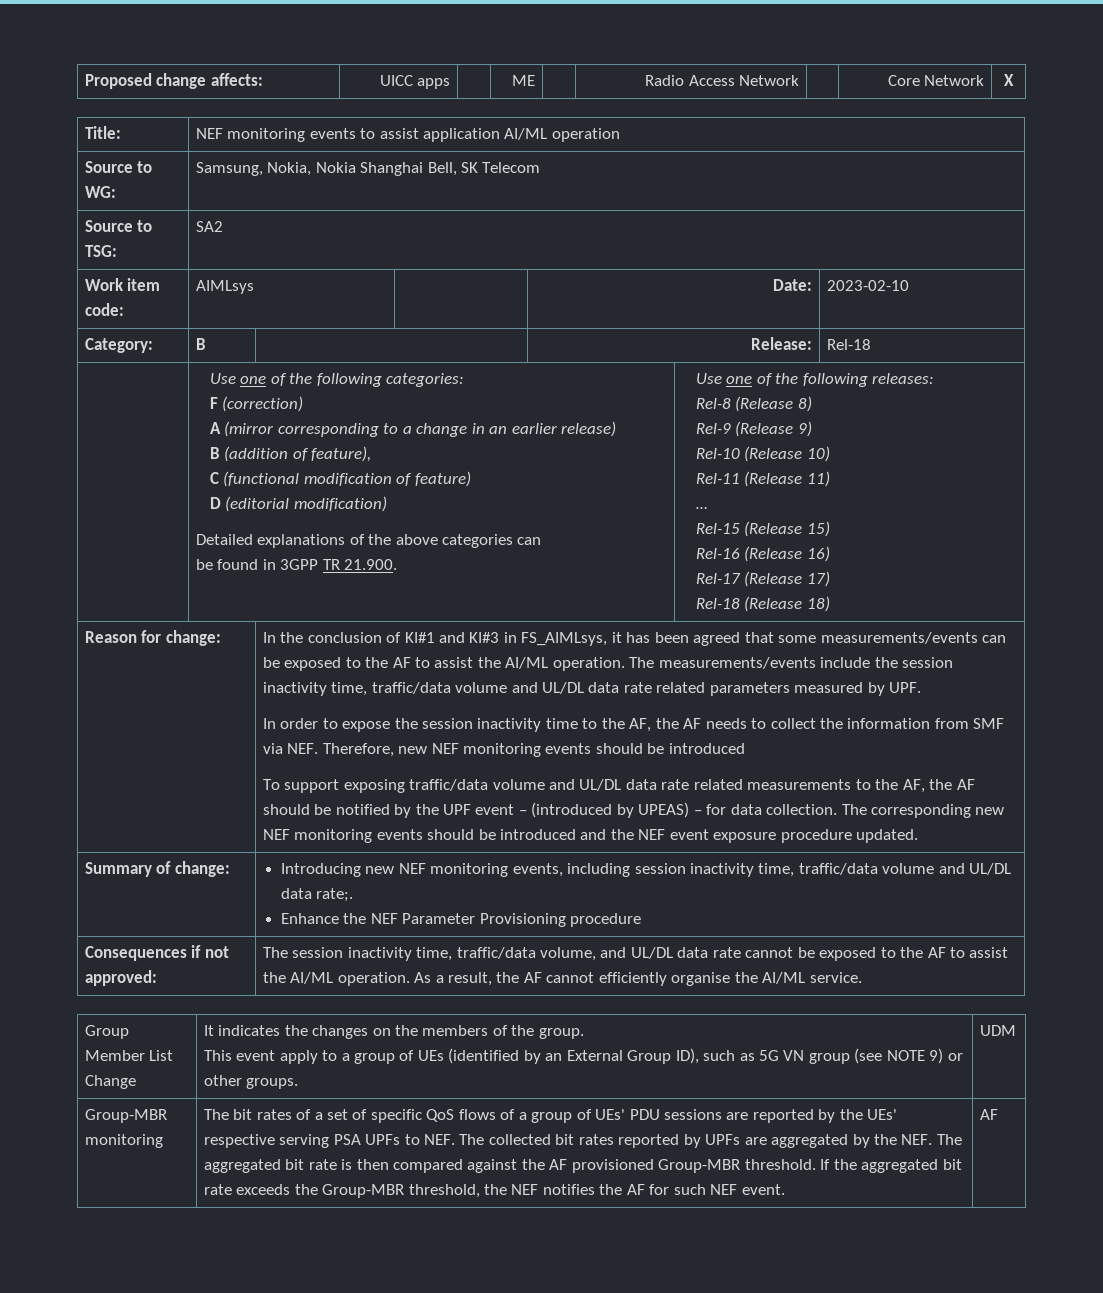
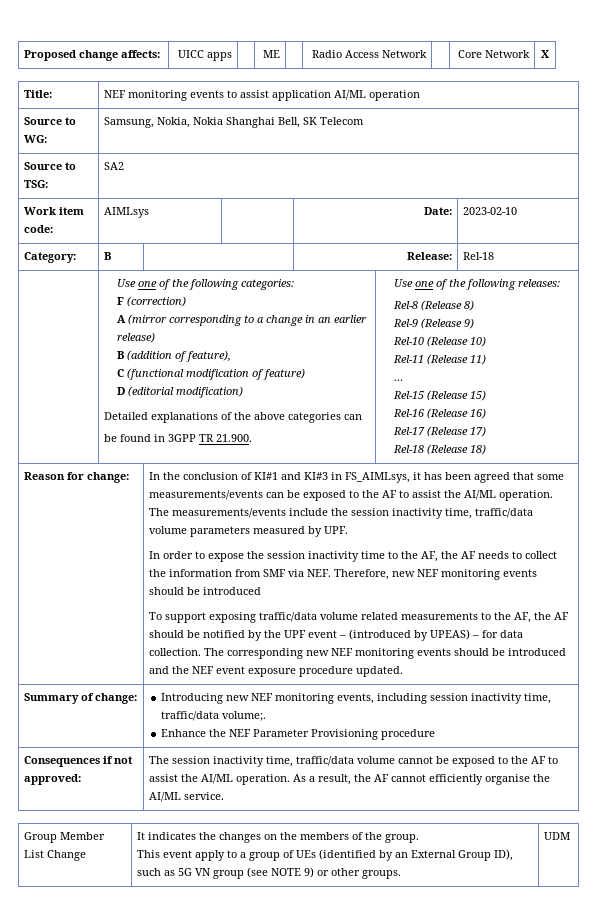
[511,682,706,694] and UL/DL data rate related -> (188, 530) none
[548,779,690,791] and UL/DL data rate -> (359, 616) none
[882,863,1012,875] [280,888,354,902] volume and UL/DL data rate;. -> [222,711,267,721] volume;.
[539,947,741,961] volume, and UL/DL data rate -> [357,756,396,764] volume
[84,1109,167,1123] [84,1134,163,1148] [203,1109,898,1123] [203,1134,962,1148] [203,1159,962,1173] [203,1184,785,1198] [979,1109,998,1120] // Group-MBR monitoring | The bit rates of a set of specific QoS flows of a group of UEs' PDU sessions are reported by the UEs' respective serving PSA UPFs to NEF. The collected bit rates reported by UPFs are aggregated by the NEF. The aggregated bit rate is then compared against the AF provisioned Group-MBR threshold. If the aggregated bit rate exceeds the Group-MBR threshold, the NEF notifies the AF for such NEF event. | AF -> (571, 836) none

